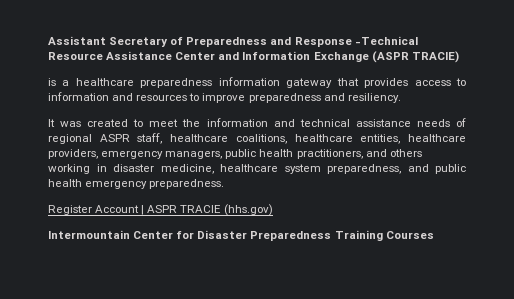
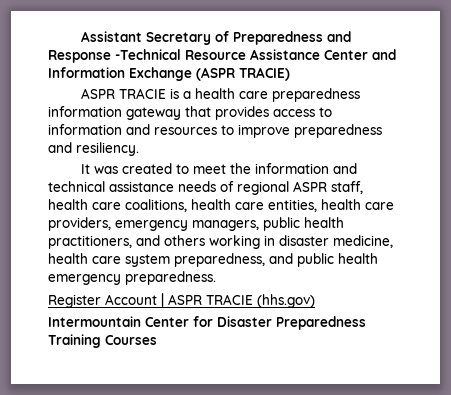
[48,78,134,86] is a healthcare -> [80,88,268,99] ASPR TRACIE is a health care
[170,134,466,144] healthcare coalitions, healthcare entities, healthcare -> [48,199,394,212] health care coalitions, health care entities, health care
[220,164,278,172] healthcare -> [48,253,121,264] health care

